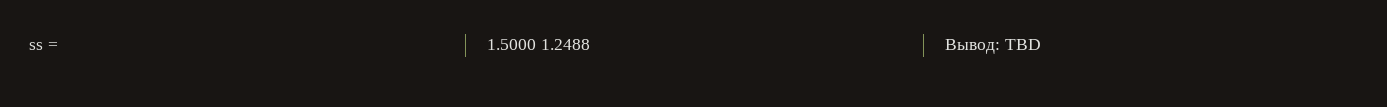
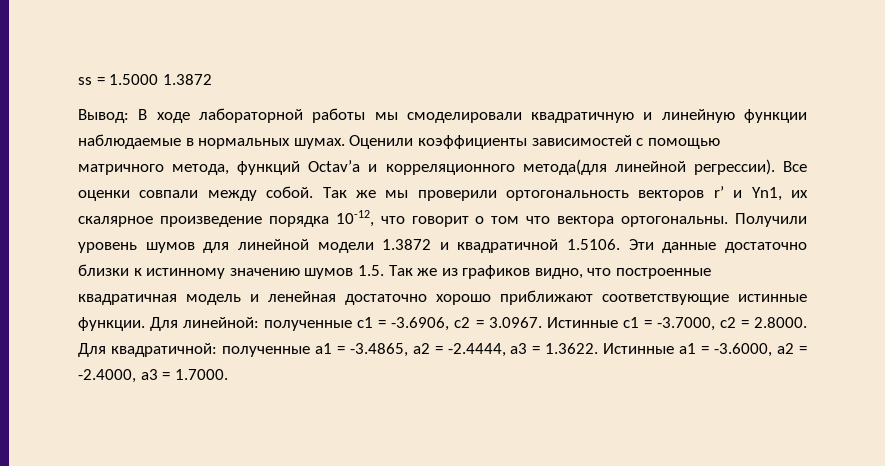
[487,39,590,50] // 1.5000 1.2488 -> [109,74,212,85] 1.5000 1.3872
[1004,39,1041,50] TBD -> [138,108,807,123] [78,134,720,149] [78,159,807,175] [78,186,808,201] [78,210,808,227] [78,239,807,253] [78,264,712,279] [78,290,807,305] [78,317,807,331] [78,343,808,357] [78,369,228,383] В ходе лабораторной работы мы смоделировали квадратичную и линейную функции наблюдаемые в нормальных шумах. Оценили коэффициенты зависимостей с помощью матричного метода, функций Octav’а и корреляционного метода(для линейной регрессии). Все оценки совпали между собой. Так же мы проверили ортогональность векторов r’ и Yn1, их скалярное произведение порядка 10-12, что говорит о том что вектора ортогональны. Получили уровень шумов для линейной модели 1.3872 и квадратичной 1.5106. Эти данные достаточно близки к истинному значению шумов 1.5. Так же из графиков видно, что построенные квадратичная модель и ленейная достаточно хорошо приближают соответствующие истинные функции. Для линейной: полученные с1 = -3.6906, с2 = 3.0967. Истинные с1 = -3.7000, с2 = 2.8000. Для квадратичной: полученные a1 = -3.4865, a2 = -2.4444, a3 = 1.3622. Истинные a1 = -3.6000, a2 = -2.4000, a3 = 1.7000.

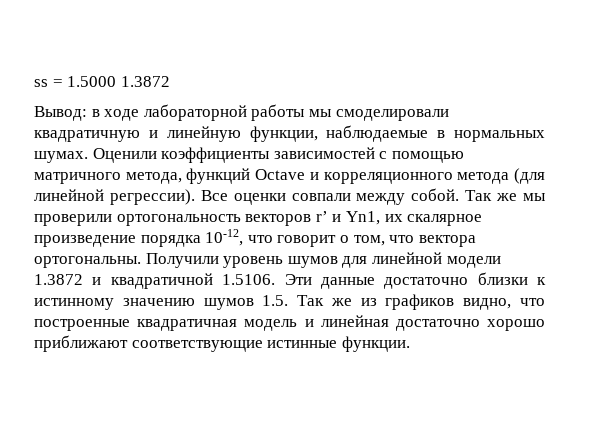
[138,109,148,120] В -> [91,109,100,117] в
[744,109,807,123] функции -> [249,126,318,142] функции,
[308,160,361,172] Octav’а -> [255,169,306,180] Octave
[522,159,607,175] метода(для -> [457,168,545,184] метода (для
[491,216,520,224] том -> [353,235,385,246] том,
[268,291,336,302] ленейная -> [320,315,389,327] линейная
[150,317,807,331] [78,343,808,357] [78,369,228,383] Для линейной: полученные с1 = -3.6906, с2 = 3.0967. Истинные с1 = -3.7000, с2 = 2.8000. Для квадратичной: полученные a1 = -3.4865, a2 = -2.4444, a3 = 1.3622. Истинные a1 = -3.6000, a2 = -2.4000, a3 = 1.7000. -> (410, 344) none

